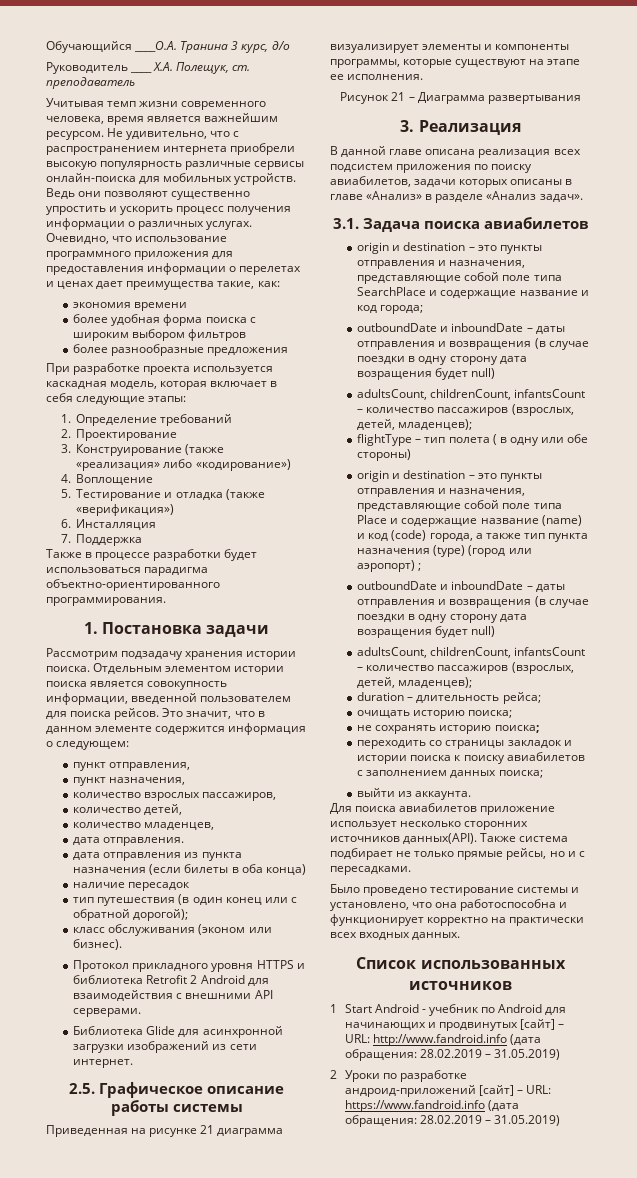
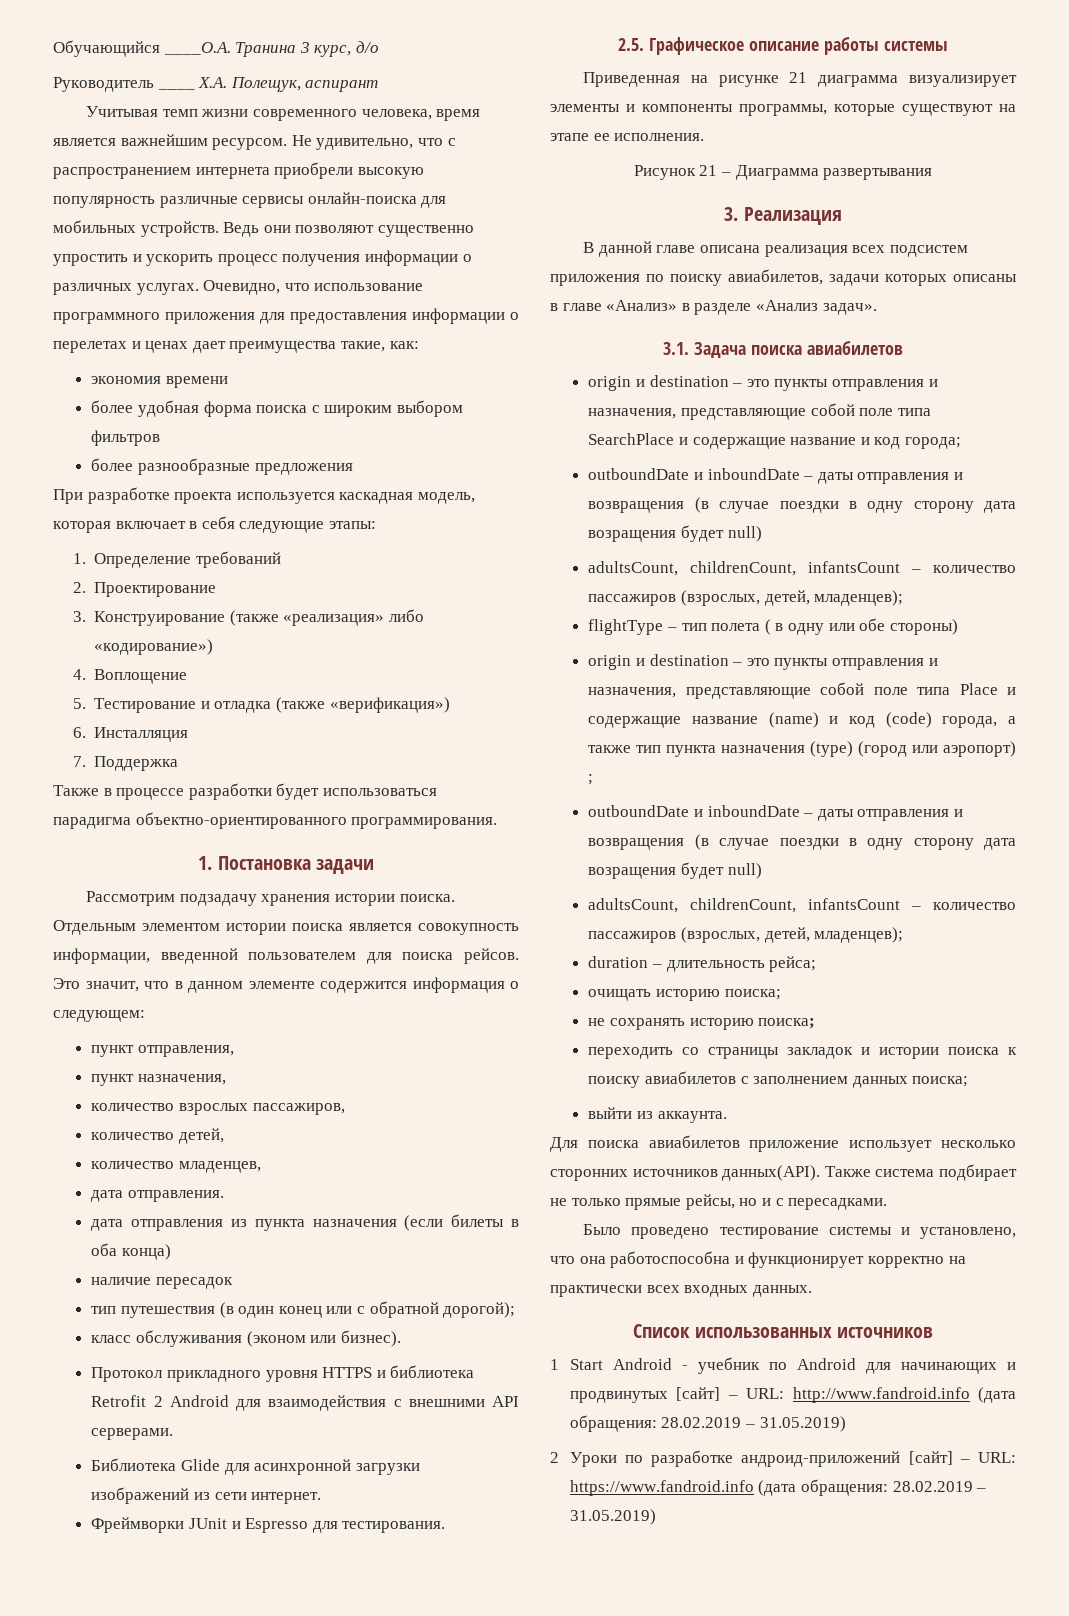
[232,65,251,71] [46,77,135,89] ст. преподаватель -> [305,80,379,92] аспирант
(134, 1063) none -> [91,1517,446,1533] // Фреймворки JUnit и Espresso для тестирования.

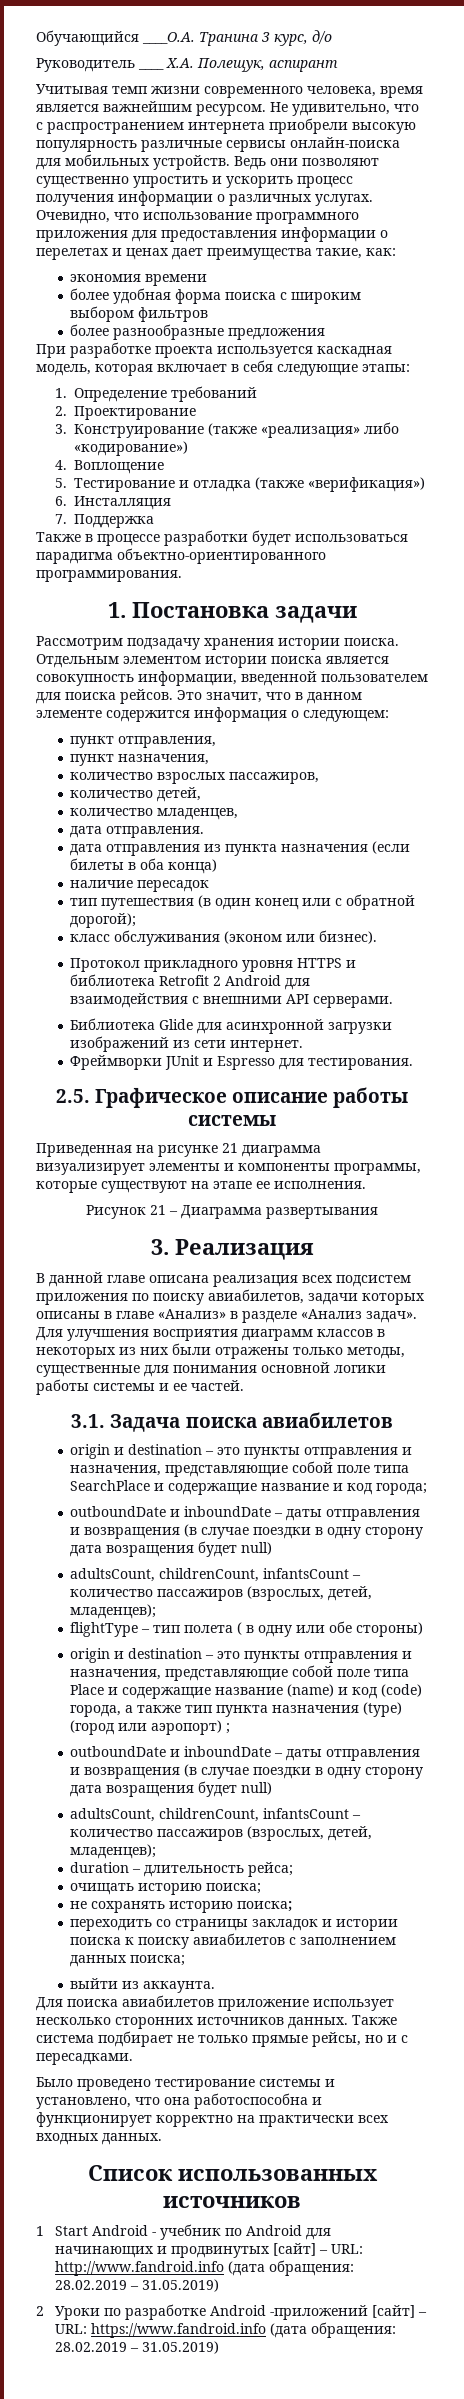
(877, 309) none -> [36,1327,385,1341] [36,1343,405,1359] [36,1362,386,1377] [36,1379,244,1395] Для улучшения восприятия диаграмм классов в некоторых из них были отражены только методы, существенные для понимания основной логики работы системы и ее частей.
[722,1165,821,1181] данных(API). -> [288,2017,348,2029] данных.
[741,1451,901,1467] андроид-приложений -> [209,2305,368,2320] Android -приложений

